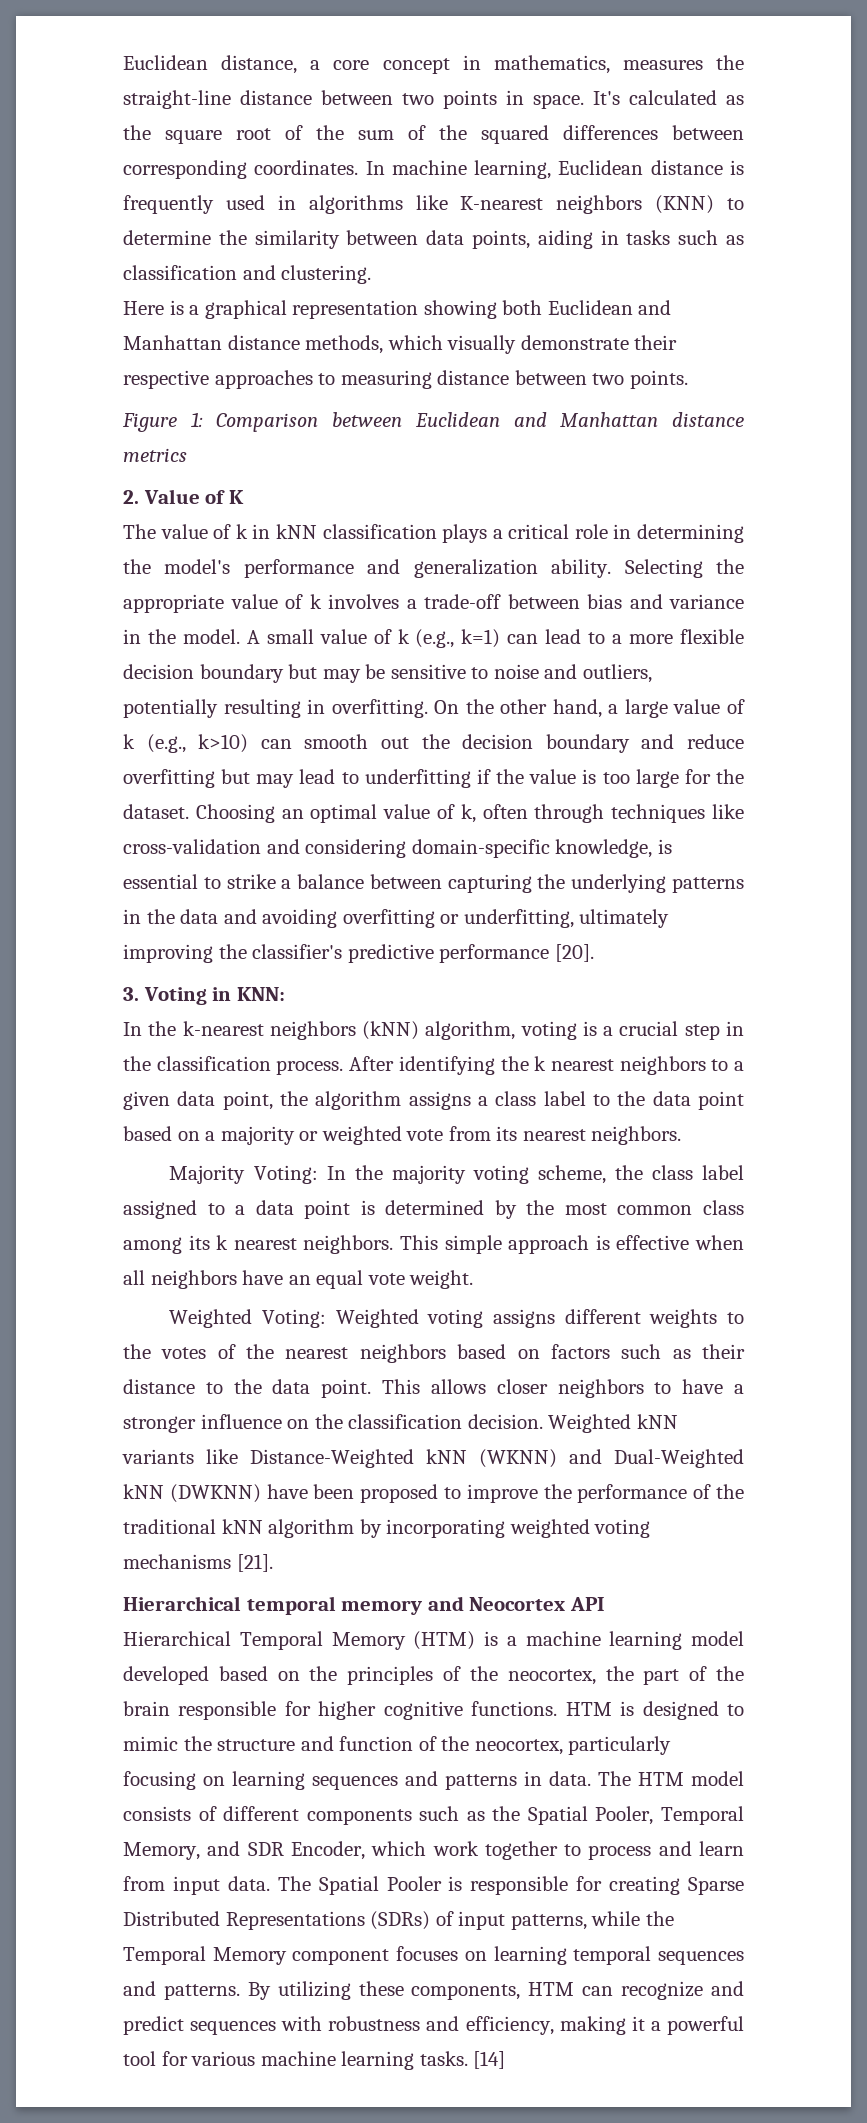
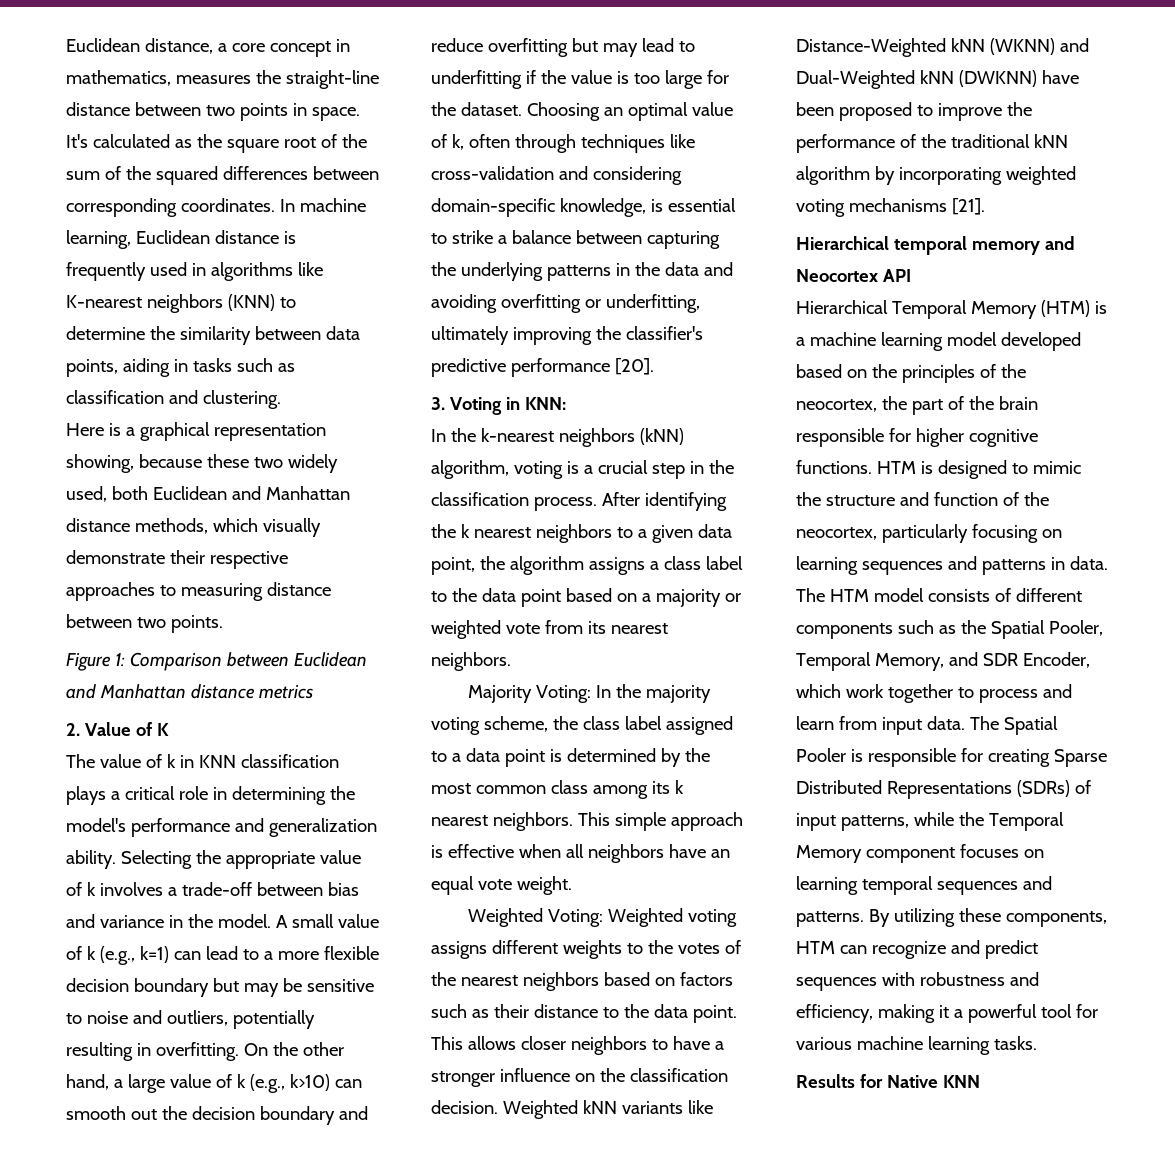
[423,300,497,319] showing -> [66,454,338,473] [66,486,107,502] showing, because these two widely used,
[275,524,317,539] kNN -> [198,755,236,768] KNN
[473,2051,506,2069] [14] -> [796,1074,980,1088] // Results for Native KNN

